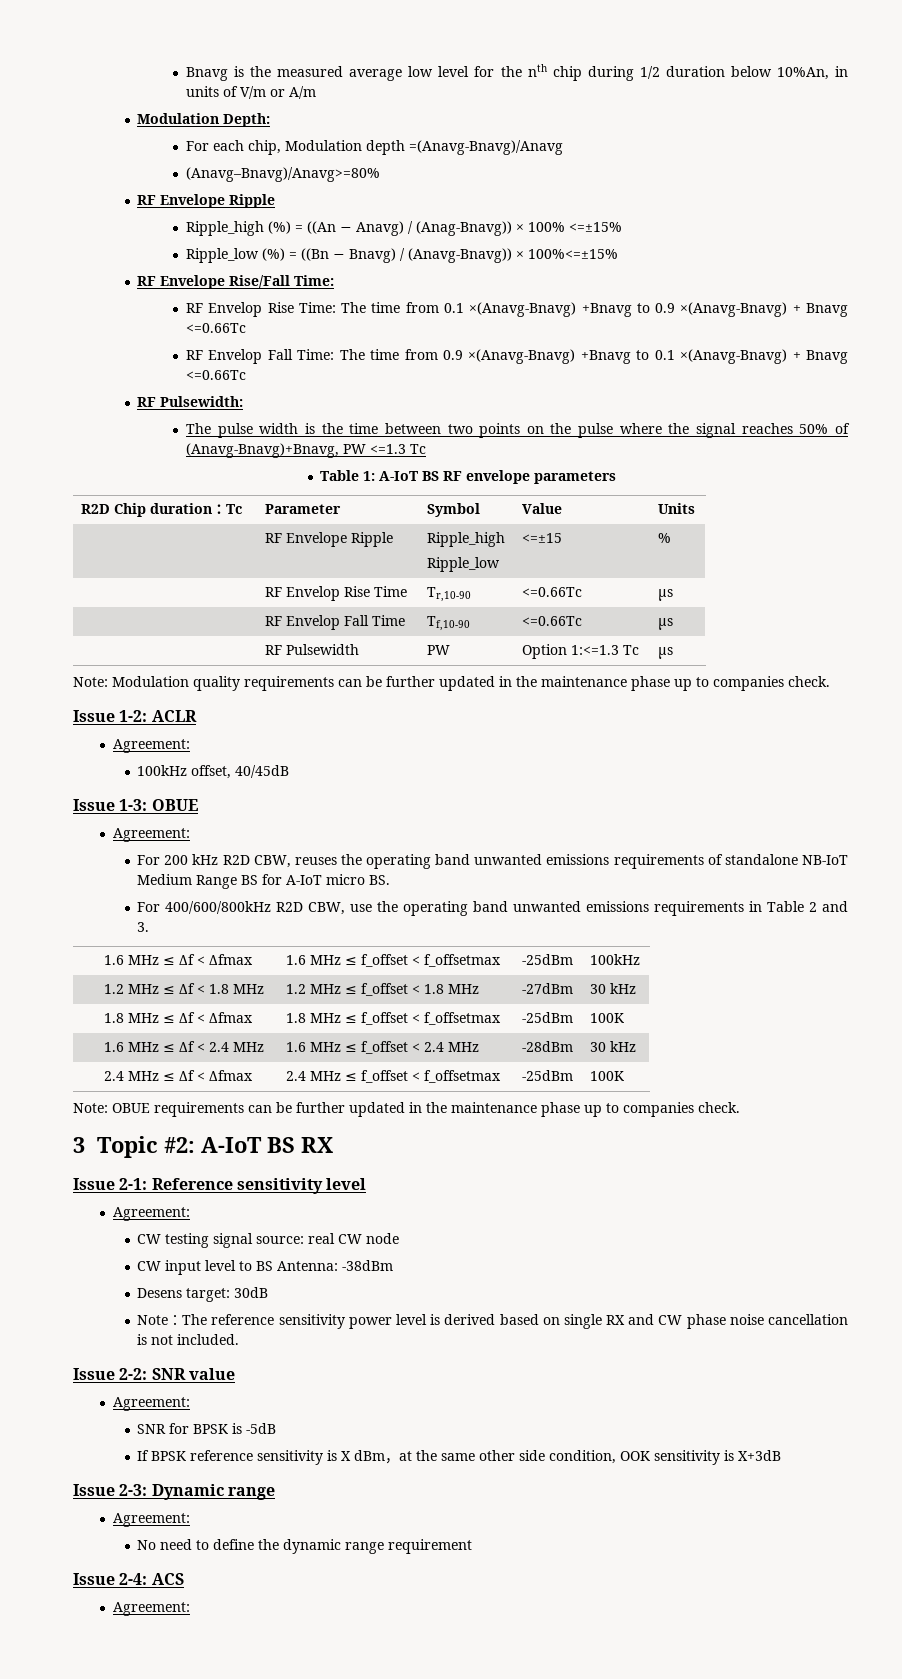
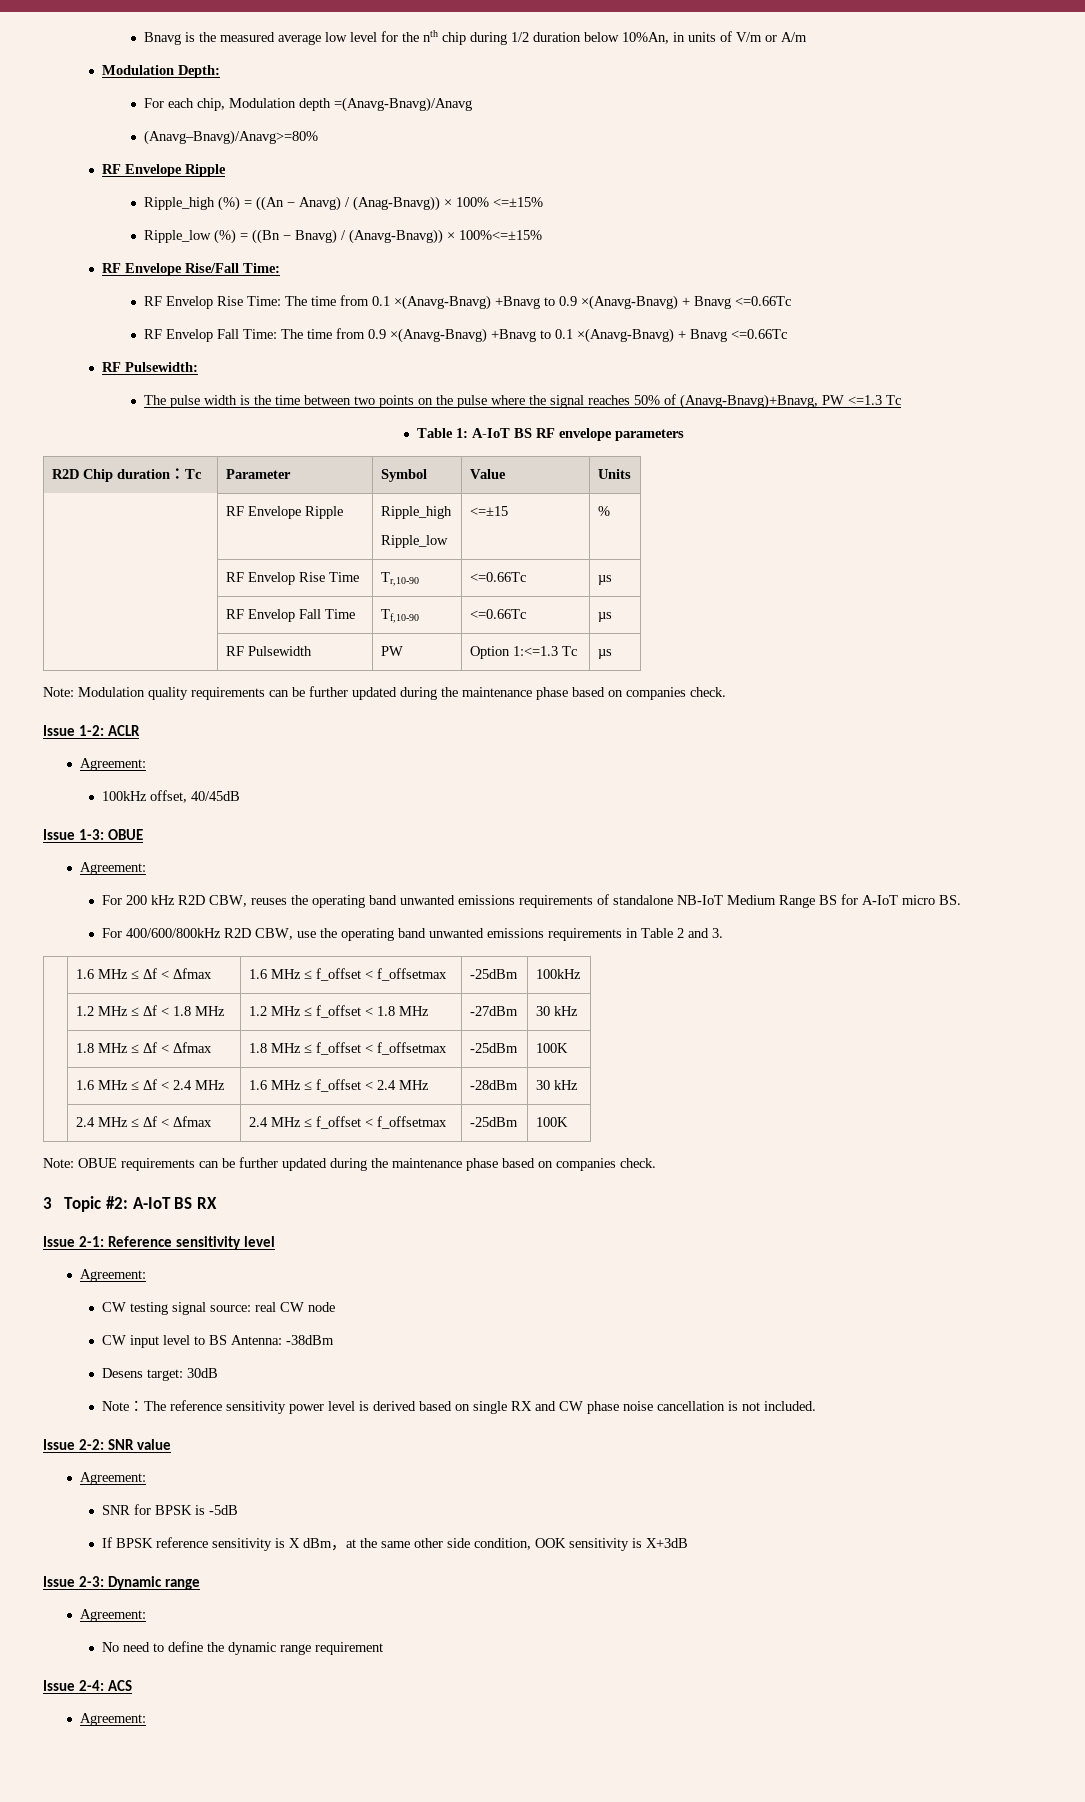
[499,676,709,691] in the maintenance phase up to -> [400,687,623,700] during the maintenance phase based on
[409,1102,619,1117] in the maintenance phase up to -> [330,1158,553,1171] during the maintenance phase based on

